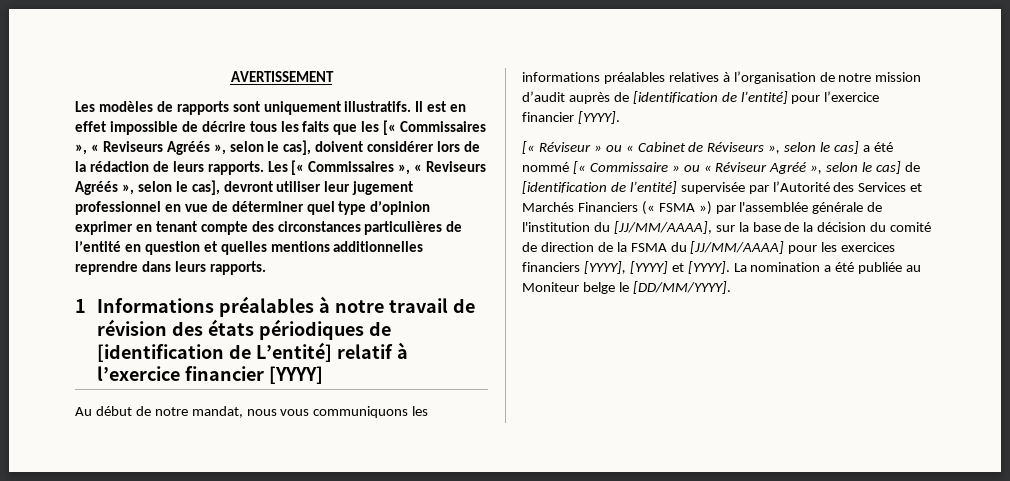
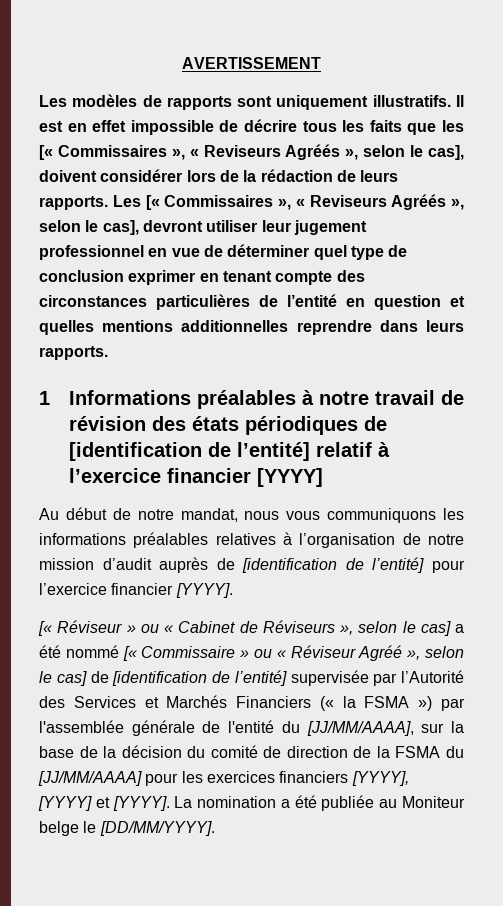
[370,201,431,215] d’opinion -> [388,245,408,257] [39,270,124,282] de conclusion
[256,342,333,362] L’entité] -> [236,442,310,461] l’entité]
(655, 208) none -> [342,696,356,708] la
[522,222,590,232] l'institution -> [228,720,275,733] l'entité

